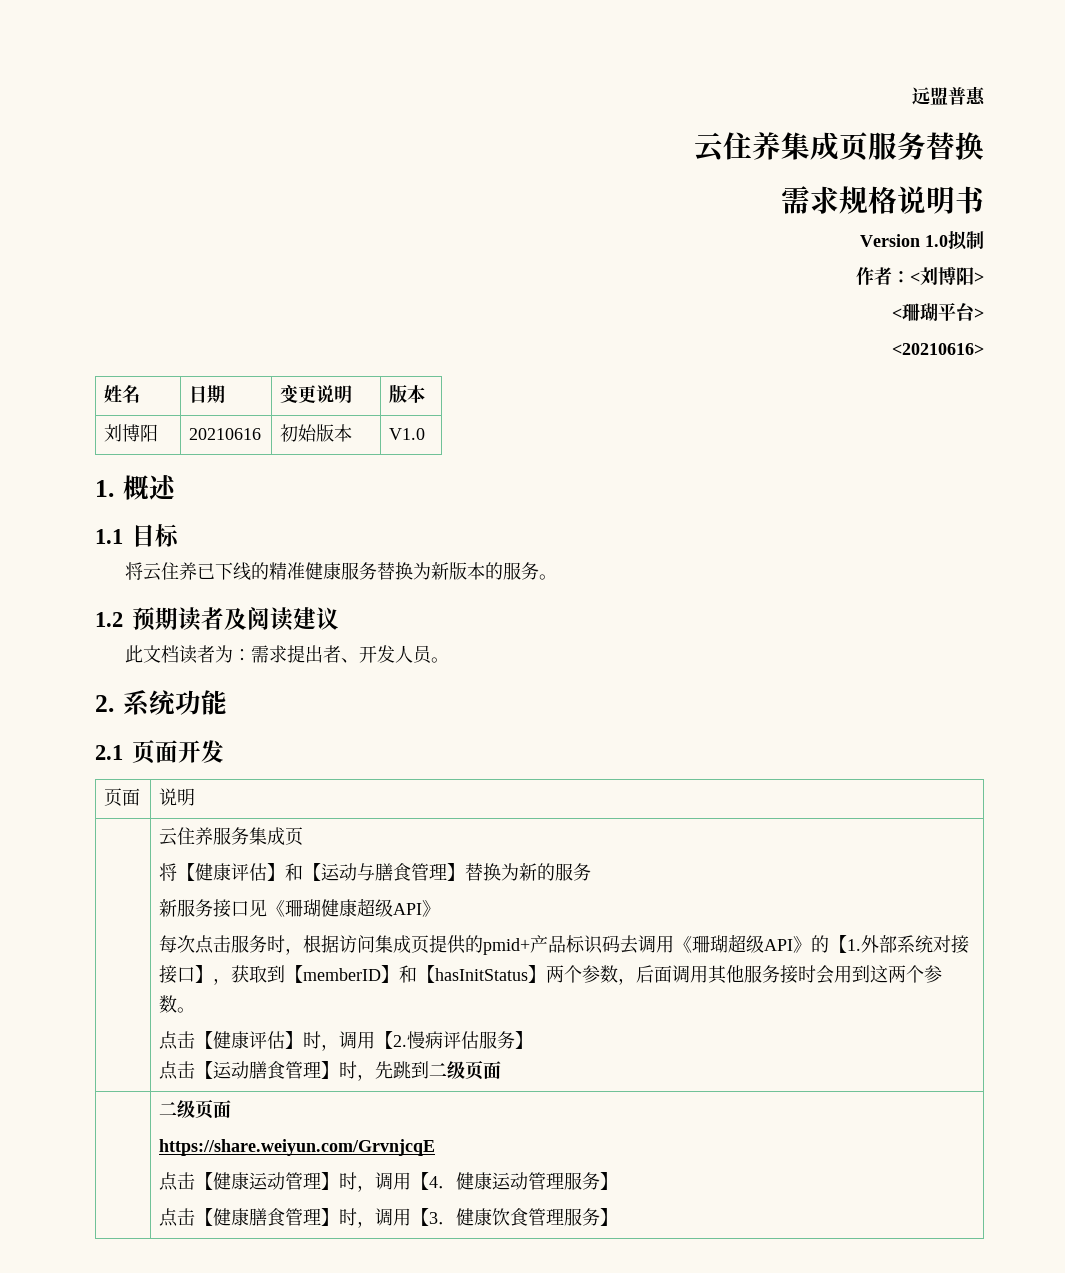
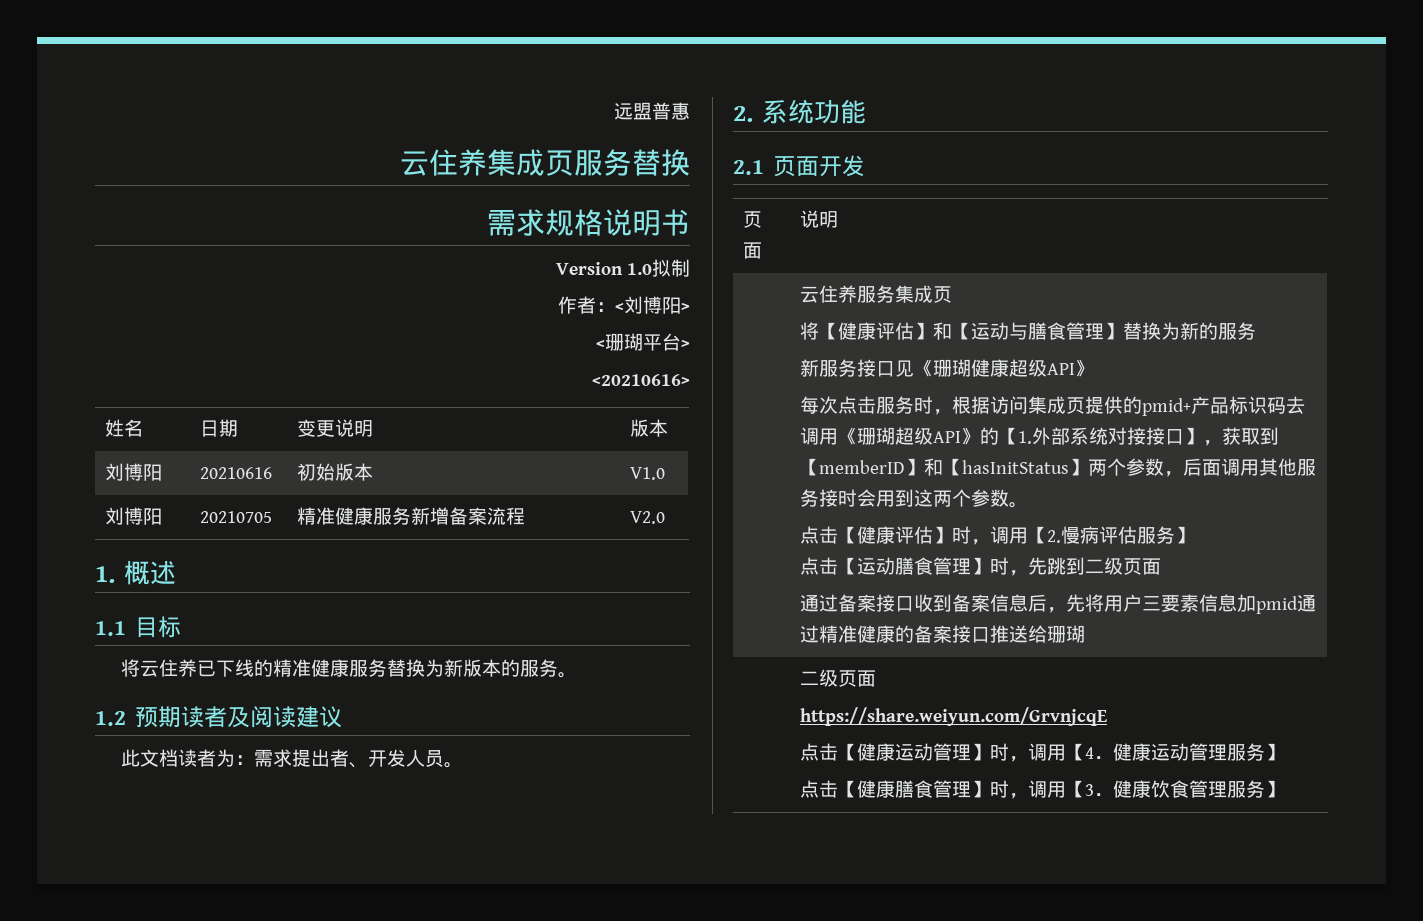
(425, 434) none -> [105,507,163,525] [200,511,273,523] [297,507,526,525] [630,511,666,524] // 刘博阳 | 20210705 | 精准健康服务新增备案流程 | V2.0
(501, 1070) none -> [800,594,1317,614] [800,625,1086,643] // 通过备案接口收到备案信息后，先将用户三要素信息加pmid通过精准健康的备案接口推送给珊瑚

